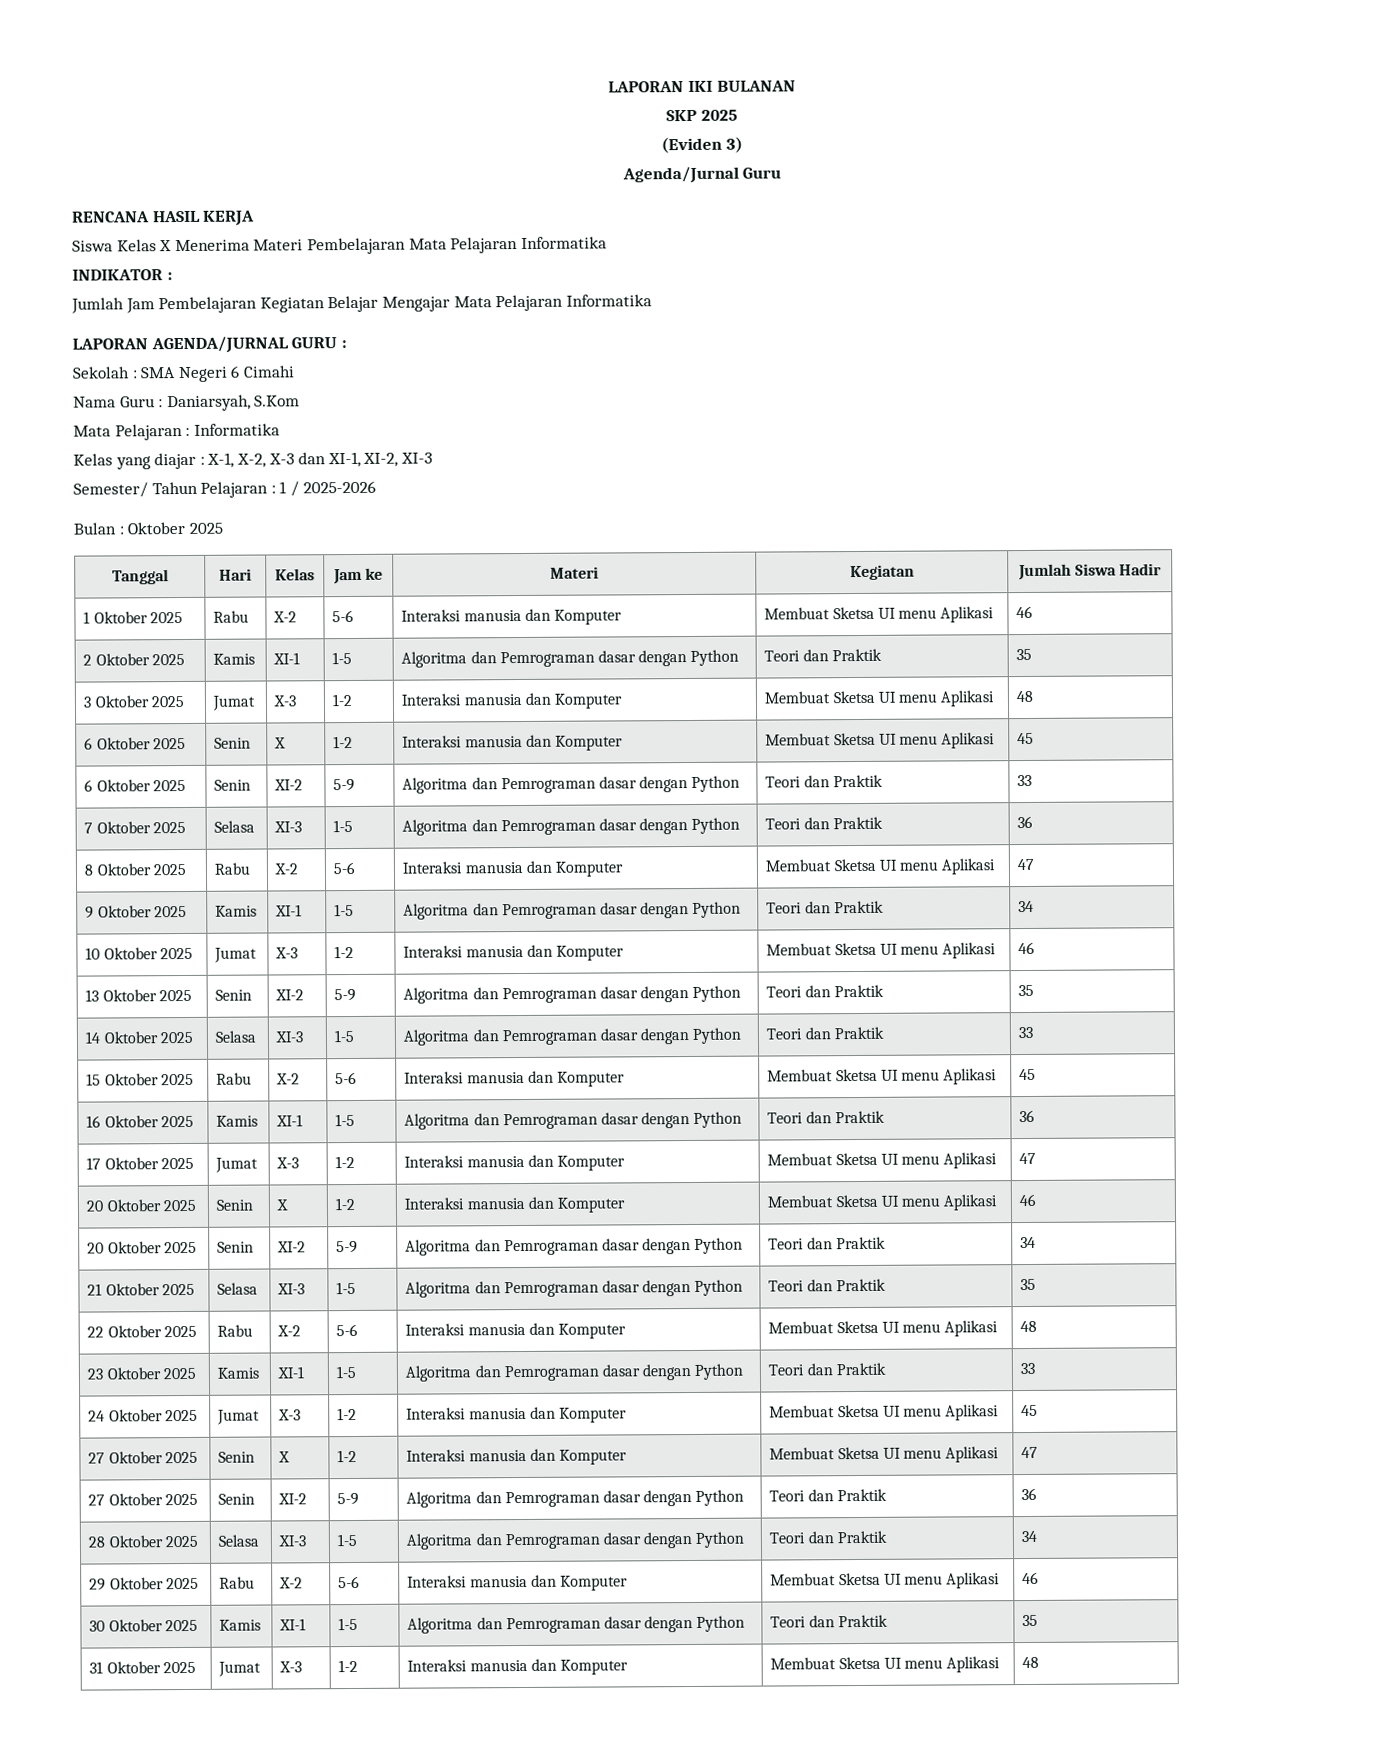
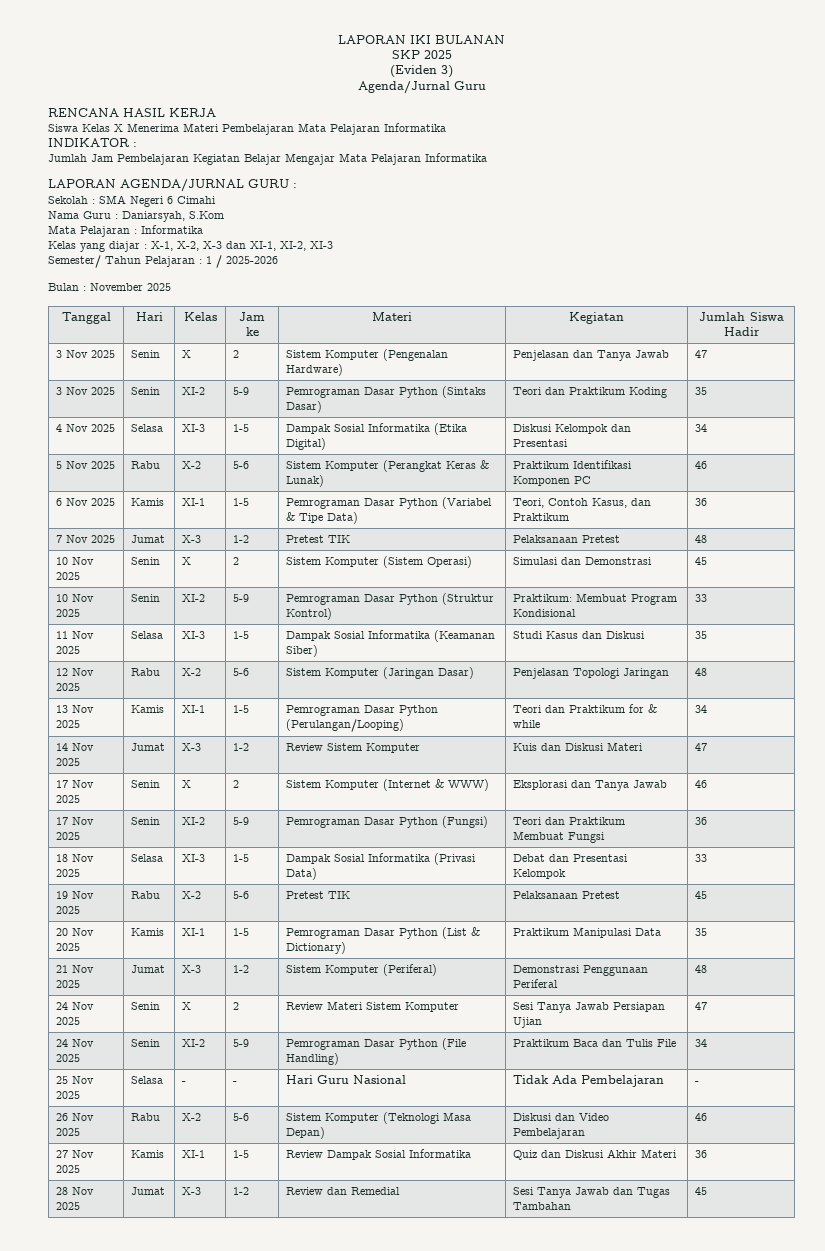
[127,521,186,535] Oktober -> [90,283,143,291] November
[83,611,183,624] [213,610,250,623] [273,611,298,623] [332,609,355,623] [401,608,622,625] [764,606,995,623] [1016,605,1034,619] [83,653,185,666] [213,653,256,665] [273,652,301,665] [332,651,353,665] [401,649,740,668] [764,648,882,662] [1016,648,1033,661] [83,695,184,708] [212,695,257,711] [273,695,297,707] [332,693,353,707] [401,692,623,709] [764,690,995,707] [1016,690,1034,703] [84,737,186,750] [214,737,252,749] [274,737,287,749] [333,735,354,749] [402,734,623,751] [765,732,996,749] [1017,732,1035,745] [84,779,186,792] [214,779,252,791] [274,779,304,791] [333,778,356,792] [402,775,741,794] [765,774,883,788] [1017,774,1033,787] [84,821,186,834] [214,820,256,833] [274,821,303,833] [333,819,354,833] [402,817,741,836] [765,816,883,830] [1017,815,1034,829] [84,863,186,876] [214,862,251,875] [274,863,299,875] [333,861,356,875] [402,860,623,877] [765,858,996,875] [1017,858,1035,871] [85,905,187,919] [215,905,258,917] [275,904,303,917] [334,903,355,917] [403,901,742,920] [766,900,884,914] [1018,900,1035,913] [85,947,193,960] [214,947,258,963] [275,947,299,959] [334,945,355,959] [403,944,624,961] [766,942,997,959] [1018,941,1036,955] [85,989,192,1002] [215,989,253,1001] [275,989,305,1001] [334,988,357,1002] [403,985,742,1004] [766,984,884,998] [1018,984,1035,997] [85,1031,193,1044] [215,1030,257,1043] [275,1031,304,1043] [334,1029,355,1043] [403,1027,742,1046] [766,1026,884,1040] [1018,1026,1034,1039] [86,1073,194,1086] [216,1072,253,1085] [276,1073,301,1085] [335,1071,358,1085] [404,1070,625,1087] [767,1068,998,1085] [1019,1068,1037,1081] [86,1115,194,1128] [216,1115,259,1127] [276,1114,304,1127] [335,1113,356,1127] [404,1111,743,1130] [767,1110,885,1124] [1019,1109,1036,1123] [86,1157,194,1170] [215,1157,259,1173] [276,1157,300,1169] [335,1155,356,1169] [404,1154,625,1171] [767,1152,998,1169] [1019,1152,1037,1165] [86,1199,196,1212] [216,1199,254,1211] [276,1199,289,1211] [335,1197,356,1211] [404,1196,625,1213] [767,1194,998,1211] [1019,1193,1037,1207] [87,1241,197,1254] [217,1241,255,1253] [277,1241,307,1253] [336,1240,359,1254] [405,1237,744,1256] [768,1236,886,1250] [1020,1236,1037,1249] [87,1283,195,1296] [217,1282,259,1295] [277,1283,306,1295] [336,1281,357,1295] [405,1279,744,1298] [768,1278,886,1292] [1020,1278,1037,1291] [87,1325,197,1338] [217,1324,254,1337] [277,1325,302,1337] [336,1323,359,1337] [405,1322,626,1339] [768,1320,999,1337] [1020,1320,1038,1333] [87,1367,196,1380] [217,1367,260,1379] [277,1366,305,1379] [336,1365,357,1379] [405,1363,744,1382] [768,1362,886,1376] [1020,1362,1036,1375] [88,1409,198,1422] [217,1409,261,1425] [278,1409,302,1421] [337,1407,358,1421] [406,1406,627,1423] [769,1404,1000,1421] [1021,1404,1039,1417] [88,1451,198,1464] [218,1451,256,1463] [278,1451,291,1463] [337,1449,358,1463] [406,1448,627,1465] [769,1446,1000,1463] [1021,1446,1039,1459] [88,1493,198,1506] [218,1493,256,1505] [278,1493,308,1505] [337,1492,360,1506] [406,1489,745,1508] [769,1488,887,1502] [1021,1487,1038,1501] [88,1535,198,1548] [218,1534,260,1547] [278,1535,307,1547] [337,1533,358,1547] [406,1531,745,1550] [769,1530,887,1544] [1021,1530,1038,1543] [89,1577,199,1591] [219,1576,256,1589] [279,1577,304,1589] [338,1575,361,1589] [407,1574,628,1591] [770,1572,1001,1589] [1022,1571,1040,1585] [89,1619,198,1632] [219,1619,262,1631] [279,1618,307,1631] [338,1617,359,1631] [407,1615,746,1634] [770,1614,888,1628] [1022,1614,1039,1627] [89,1661,196,1674] [218,1661,262,1677] [279,1661,303,1673] [338,1659,359,1673] [407,1658,628,1675] [770,1656,1001,1673] [1022,1656,1040,1669] 1 Oktober 2025 | Rabu | X-2 | 5-6 | Interaksi manusia dan Komputer | Membuat Sketsa UI menu Aplikasi | 46 // 2 Oktober 2025 | Kamis | XI-1 | 1-5 | Algoritma dan Pemrograman dasar dengan Python | Teori dan Praktik | 35 // 3 Oktober 2025 | Jumat | X-3 | 1-2 | Interaksi manusia dan Komputer | Membuat Sketsa UI menu Aplikasi | 48 // 6 Oktober 2025 | Senin | X | 1-2 | Interaksi manusia dan Komputer | Membuat Sketsa UI menu Aplikasi | 45 // 6 Oktober 2025 | Senin | XI-2 | 5-9 | Algoritma dan Pemrograman dasar dengan Python | Teori dan Praktik | 33 // 7 Oktober 2025 | Selasa | XI-3 | 1-5 | Algoritma dan Pemrograman dasar dengan Python | Teori dan Praktik | 36 // 8 Oktober 2025 | Rabu | X-2 | 5-6 | Interaksi manusia dan Komputer | Membuat Sketsa UI menu Aplikasi | 47 // 9 Oktober 2025 | Kamis | XI-1 | 1-5 | Algoritma dan Pemrograman dasar dengan Python | Teori dan Praktik | 34 // 10 Oktober 2025 | Jumat | X-3 | 1-2 | Interaksi manusia dan Komputer | Membuat Sketsa UI menu Aplikasi | 46 // 13 Oktober 2025 | Senin | XI-2 | 5-9 | Algoritma dan Pemrograman dasar dengan Python | Teori dan Praktik | 35 // 14 Oktober 2025 | Selasa | XI-3 | 1-5 | Algoritma dan Pemrograman dasar dengan Python | Teori dan Praktik | 33 // 15 Oktober 2025 | Rabu | X-2 | 5-6 | Interaksi manusia dan Komputer | Membuat Sketsa UI menu Aplikasi | 45 // 16 Oktober 2025 | Kamis | XI-1 | 1-5 | Algoritma dan Pemrograman dasar dengan Python | Teori dan Praktik | 36 // 17 Oktober 2025 | Jumat | X-3 | 1-2 | Interaksi manusia dan Komputer | Membuat Sketsa UI menu Aplikasi | 47 // 20 Oktober 2025 | Senin | X | 1-2 | Interaksi manusia dan Komputer | Membuat Sketsa UI menu Aplikasi | 46 // 20 Oktober 2025 | Senin | XI-2 | 5-9 | Algoritma dan Pemrograman dasar dengan Python | Teori dan Praktik | 34 // 21 Oktober 2025 | Selasa | XI-3 | 1-5 | Algoritma dan Pemrograman dasar dengan Python | Teori dan Praktik | 35 // 22 Oktober 2025 | Rabu | X-2 | 5-6 | Interaksi manusia dan Komputer | Membuat Sketsa UI menu Aplikasi | 48 // 23 Oktober 2025 | Kamis | XI-1 | 1-5 | Algoritma dan Pemrograman dasar dengan Python | Teori dan Praktik | 33 // 24 Oktober 2025 | Jumat | X-3 | 1-2 | Interaksi manusia dan Komputer | Membuat Sketsa UI menu Aplikasi | 45 // 27 Oktober 2025 | Senin | X | 1-2 | Interaksi manusia dan Komputer | Membuat Sketsa UI menu Aplikasi | 47 // 27 Oktober 2025 | Senin | XI-2 | 5-9 | Algoritma dan Pemrograman dasar dengan Python | Teori dan Praktik | 36 // 28 Oktober 2025 | Selasa | XI-3 | 1-5 | Algoritma dan Pemrograman dasar dengan Python | Teori dan Praktik | 34 // 29 Oktober 2025 | Rabu | X-2 | 5-6 | Interaksi manusia dan Komputer | Membuat Sketsa UI menu Aplikasi | 46 // 30 Oktober 2025 | Kamis | XI-1 | 1-5 | Algoritma dan Pemrograman dasar dengan Python | Teori dan Praktik | 35 // 31 Oktober 2025 | Jumat | X-3 | 1-2 | Interaksi manusia dan Komputer | Membuat Sketsa UI menu Aplikasi | 48 -> [56,350,116,358] [131,350,161,358] [182,350,192,358] [233,350,240,358] [286,349,449,361] [286,364,344,376] [513,350,670,361] [695,350,708,358] [56,387,116,395] [131,387,161,395] [182,387,206,395] [233,387,250,395] [286,386,487,398] [286,401,323,413] [513,387,668,398] [695,387,708,395] [56,424,116,432] [131,424,164,432] [182,424,206,432] [233,424,250,432] [286,423,468,435] [286,438,327,450] [513,424,632,434] [513,439,569,447] [695,424,708,432] [56,461,116,469] [131,461,161,469] [182,461,202,469] [233,461,250,469] [286,460,490,472] [286,475,325,487] [513,460,633,469] [513,476,592,486] [695,461,708,469] [56,498,116,506] [131,498,165,506] [182,498,206,506] [233,498,250,506] [286,497,493,509] [286,512,359,524] [513,498,652,508] [513,513,570,521] [695,498,708,506] [56,535,116,543] [131,535,166,543] [182,535,202,543] [233,535,250,543] [286,535,351,543] [513,535,621,543] [695,535,708,543] [56,557,95,565] [56,572,81,580] [131,557,161,565] [182,557,192,565] [233,557,240,565] [286,556,473,568] [513,557,653,565] [695,557,708,565] [56,594,95,602] [56,609,81,617] [131,594,161,602] [182,594,206,602] [233,594,250,602] [286,593,495,605] [286,608,333,620] [513,593,678,605] [513,609,577,617] [695,594,708,602] [56,631,95,639] [56,646,81,654] [131,631,164,639] [182,631,206,639] [233,631,250,639] [286,630,496,642] [286,645,319,657] [513,631,646,639] [695,631,708,639] [56,668,95,676] [56,683,81,691] [131,668,161,676] [182,668,202,676] [233,668,250,676] [286,667,475,679] [513,668,670,679] [695,668,708,676] [56,705,95,713] [56,720,81,728] [131,705,165,713] [182,705,206,713] [233,705,250,713] [286,705,439,716] [286,719,405,732] [513,704,658,713] [513,720,541,728] [695,705,708,713] [56,743,95,751] [56,758,81,766] [131,743,166,751] [182,743,202,751] [233,743,250,751] [286,743,421,753] [513,742,644,751] [695,743,708,751] [56,780,95,788] [56,795,81,803] [131,780,161,788] [182,780,192,788] [233,780,240,788] [286,779,490,791] [513,780,668,791] [695,780,708,788] [56,817,95,825] [56,832,81,840] [131,817,161,825] [182,817,206,825] [233,817,250,825] [286,816,489,828] [513,817,626,825] [513,831,606,843] [695,817,708,825] [56,854,95,862] [56,869,81,877] [131,854,164,862] [182,854,206,862] [233,854,250,862] [286,853,477,865] [286,868,318,880] [513,854,629,862] [513,869,567,879] [695,854,708,862] [56,891,95,899] [56,906,81,914] [131,891,161,899] [182,891,202,899] [233,891,250,899] [286,891,351,899] [513,891,621,899] [695,891,708,899] [56,928,95,936] [56,943,81,951] [131,928,165,936] [182,928,206,936] [233,928,250,936] [286,927,481,939] [286,942,347,954] [513,927,662,938] [695,928,708,936] [56,965,95,973] [56,980,81,988] [131,965,166,973] [182,965,202,973] [233,965,250,973] [286,964,438,976] [513,965,649,976] [513,979,559,988] [695,965,708,973] [56,1002,95,1010] [56,1017,81,1025] [131,1002,161,1010] [182,1002,192,1010] [233,1002,240,1010] [286,1001,460,1012] [513,1002,666,1013] [513,1017,543,1028] [695,1002,708,1010] [56,1039,95,1047] [56,1054,81,1062] [131,1039,161,1047] [182,1039,206,1047] [233,1039,250,1047] [286,1038,467,1050] [286,1053,340,1065] [513,1039,677,1047] [695,1039,708,1047] [56,1076,95,1084] [56,1091,81,1099] [131,1076,164,1084] [182,1081,187,1084] [233,1081,238,1084] [286,1075,407,1084] [513,1075,665,1087] [695,1081,700,1084] [56,1113,95,1121] [56,1128,81,1136] [131,1113,161,1121] [182,1113,202,1121] [233,1113,250,1121] [286,1112,472,1124] [286,1127,326,1139] [513,1113,610,1121] [513,1128,586,1139] [695,1113,708,1121] [56,1150,95,1158] [56,1165,81,1173] [131,1150,165,1158] [182,1150,206,1158] [233,1150,250,1158] [286,1149,472,1160] [513,1149,678,1160] [695,1150,708,1158] [56,1187,95,1195] [56,1202,81,1210] [131,1187,166,1195] [182,1187,202,1195] [233,1187,250,1195] [286,1187,401,1195] [513,1187,671,1198] [513,1202,572,1210] [695,1187,708,1195] 3 Nov 2025 | Senin | X | 2 | Sistem Komputer (Pengenalan Hardware) | Penjelasan dan Tanya Jawab | 47 // 3 Nov 2025 | Senin | XI-2 | 5-9 | Pemrograman Dasar Python (Sintaks Dasar) | Teori dan Praktikum Koding | 35 // 4 Nov 2025 | Selasa | XI-3 | 1-5 | Dampak Sosial Informatika (Etika Digital) | Diskusi Kelompok dan Presentasi | 34 // 5 Nov 2025 | Rabu | X-2 | 5-6 | Sistem Komputer (Perangkat Keras & Lunak) | Praktikum Identifikasi Komponen PC | 46 // 6 Nov 2025 | Kamis | XI-1 | 1-5 | Pemrograman Dasar Python (Variabel & Tipe Data) | Teori, Contoh Kasus, dan Praktikum | 36 // 7 Nov 2025 | Jumat | X-3 | 1-2 | Pretest TIK | Pelaksanaan Pretest | 48 // 10 Nov 2025 | Senin | X | 2 | Sistem Komputer (Sistem Operasi) | Simulasi dan Demonstrasi | 45 // 10 Nov 2025 | Senin | XI-2 | 5-9 | Pemrograman Dasar Python (Struktur Kontrol) | Praktikum: Membuat Program Kondisional | 33 // 11 Nov 2025 | Selasa | XI-3 | 1-5 | Dampak Sosial Informatika (Keamanan Siber) | Studi Kasus dan Diskusi | 35 // 12 Nov 2025 | Rabu | X-2 | 5-6 | Sistem Komputer (Jaringan Dasar) | Penjelasan Topologi Jaringan | 48 // 13 Nov 2025 | Kamis | XI-1 | 1-5 | Pemrograman Dasar Python (Perulangan/Looping) | Teori dan Praktikum for & while | 34 // 14 Nov 2025 | Jumat | X-3 | 1-2 | Review Sistem Komputer | Kuis dan Diskusi Materi | 47 // 17 Nov 2025 | Senin | X | 2 | Sistem Komputer (Internet & WWW) | Eksplorasi dan Tanya Jawab | 46 // 17 Nov 2025 | Senin | XI-2 | 5-9 | Pemrograman Dasar Python (Fungsi) | Teori dan Praktikum Membuat Fungsi | 36 // 18 Nov 2025 | Selasa | XI-3 | 1-5 | Dampak Sosial Informatika (Privasi Data) | Debat dan Presentasi Kelompok | 33 // 19 Nov 2025 | Rabu | X-2 | 5-6 | Pretest TIK | Pelaksanaan Pretest | 45 // 20 Nov 2025 | Kamis | XI-1 | 1-5 | Pemrograman Dasar Python (List & Dictionary) | Praktikum Manipulasi Data | 35 // 21 Nov 2025 | Jumat | X-3 | 1-2 | Sistem Komputer (Periferal) | Demonstrasi Penggunaan Periferal | 48 // 24 Nov 2025 | Senin | X | 2 | Review Materi Sistem Komputer | Sesi Tanya Jawab Persiapan Ujian | 47 // 24 Nov 2025 | Senin | XI-2 | 5-9 | Pemrograman Dasar Python (File Handling) | Praktikum Baca dan Tulis File | 34 // 25 Nov 2025 | Selasa | - | - | Hari Guru Nasional | Tidak Ada Pembelajaran | - // 26 Nov 2025 | Rabu | X-2 | 5-6 | Sistem Komputer (Teknologi Masa Depan) | Diskusi dan Video Pembelajaran | 46 // 27 Nov 2025 | Kamis | XI-1 | 1-5 | Review Dampak Sosial Informatika | Quiz dan Diskusi Akhir Materi | 36 // 28 Nov 2025 | Jumat | X-3 | 1-2 | Review dan Remedial | Sesi Tanya Jawab dan Tugas Tambahan | 45

